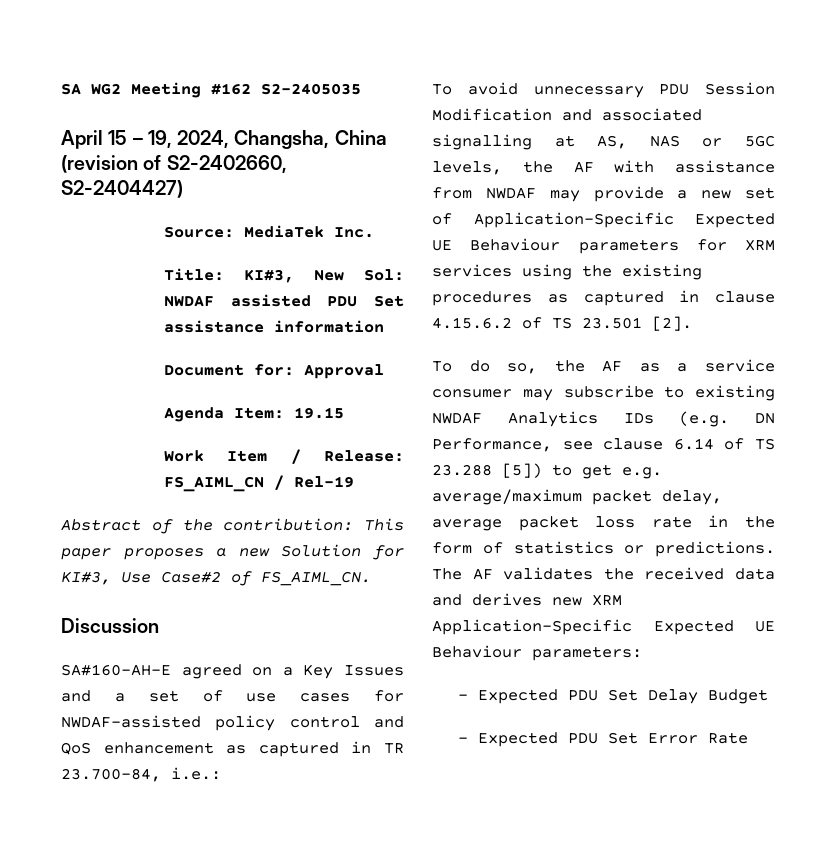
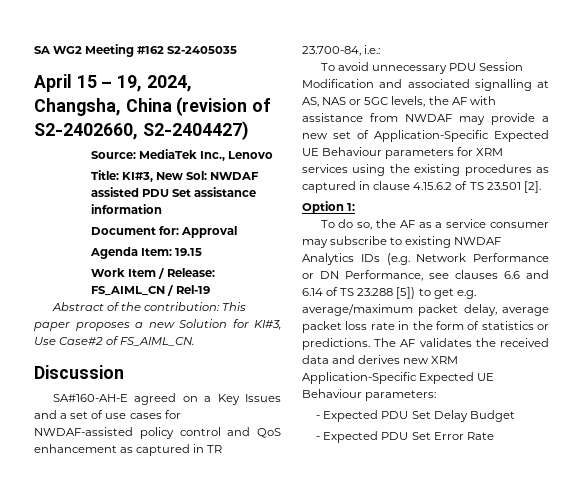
[333,227,374,238] Inc. -> [200,151,274,161] Inc., Lenovo
(692, 323) none -> [302,201,356,214] // Option 1:
[755,413,775,424] [432,438,664,452] DN Performance, see clause -> [416,253,549,262] [302,270,549,281] Network Performance or DN Performance, see clauses 6.6 and

